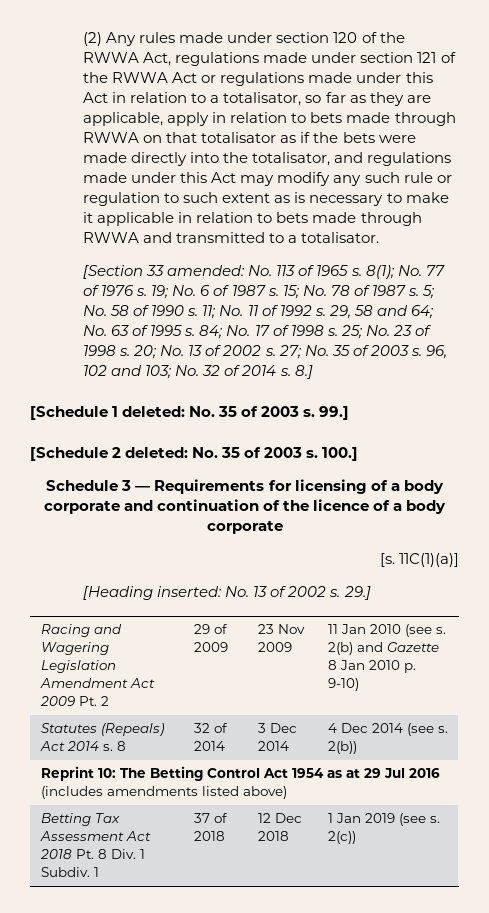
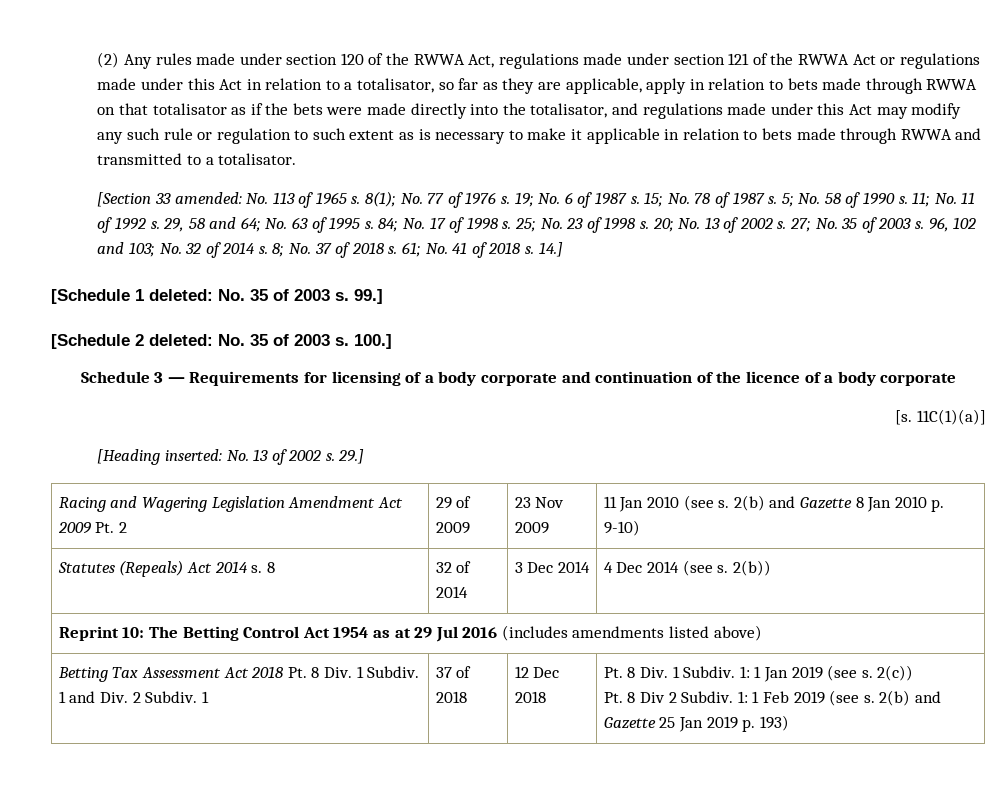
[294,365,313,379] 8.] -> [272,242,563,258] 8; No. 37 of 2018 s. 61; No. 41 of 2018 s. 14.]
(99, 872) none -> [69,691,209,703] and Div. 2 Subdiv. 1
(289, 836) none -> [603,666,750,678] Pt. 8 Div. 1 Subdiv. 1:
(356, 837) none -> [603,690,941,706] [603,715,789,732] // Pt. 8 Div 2 Subdiv. 1: 1 Feb 2019 (see s. 2(b) and Gazette 25 Jan 2019 p. 193)

